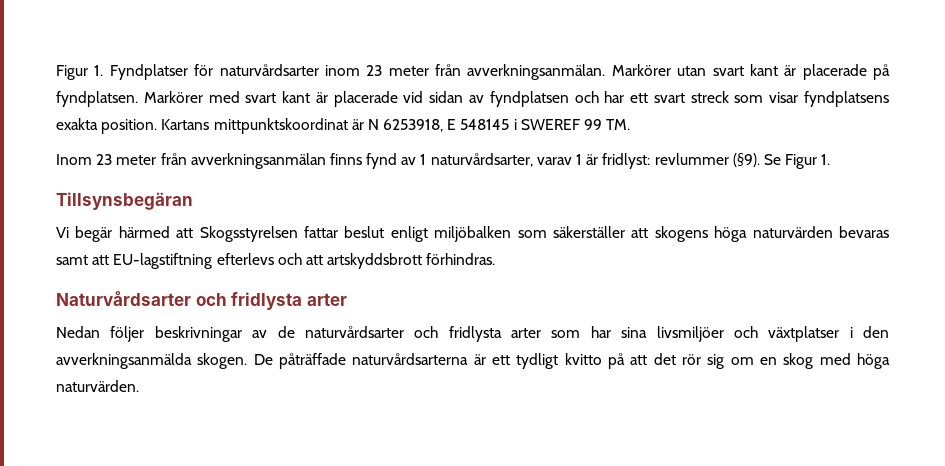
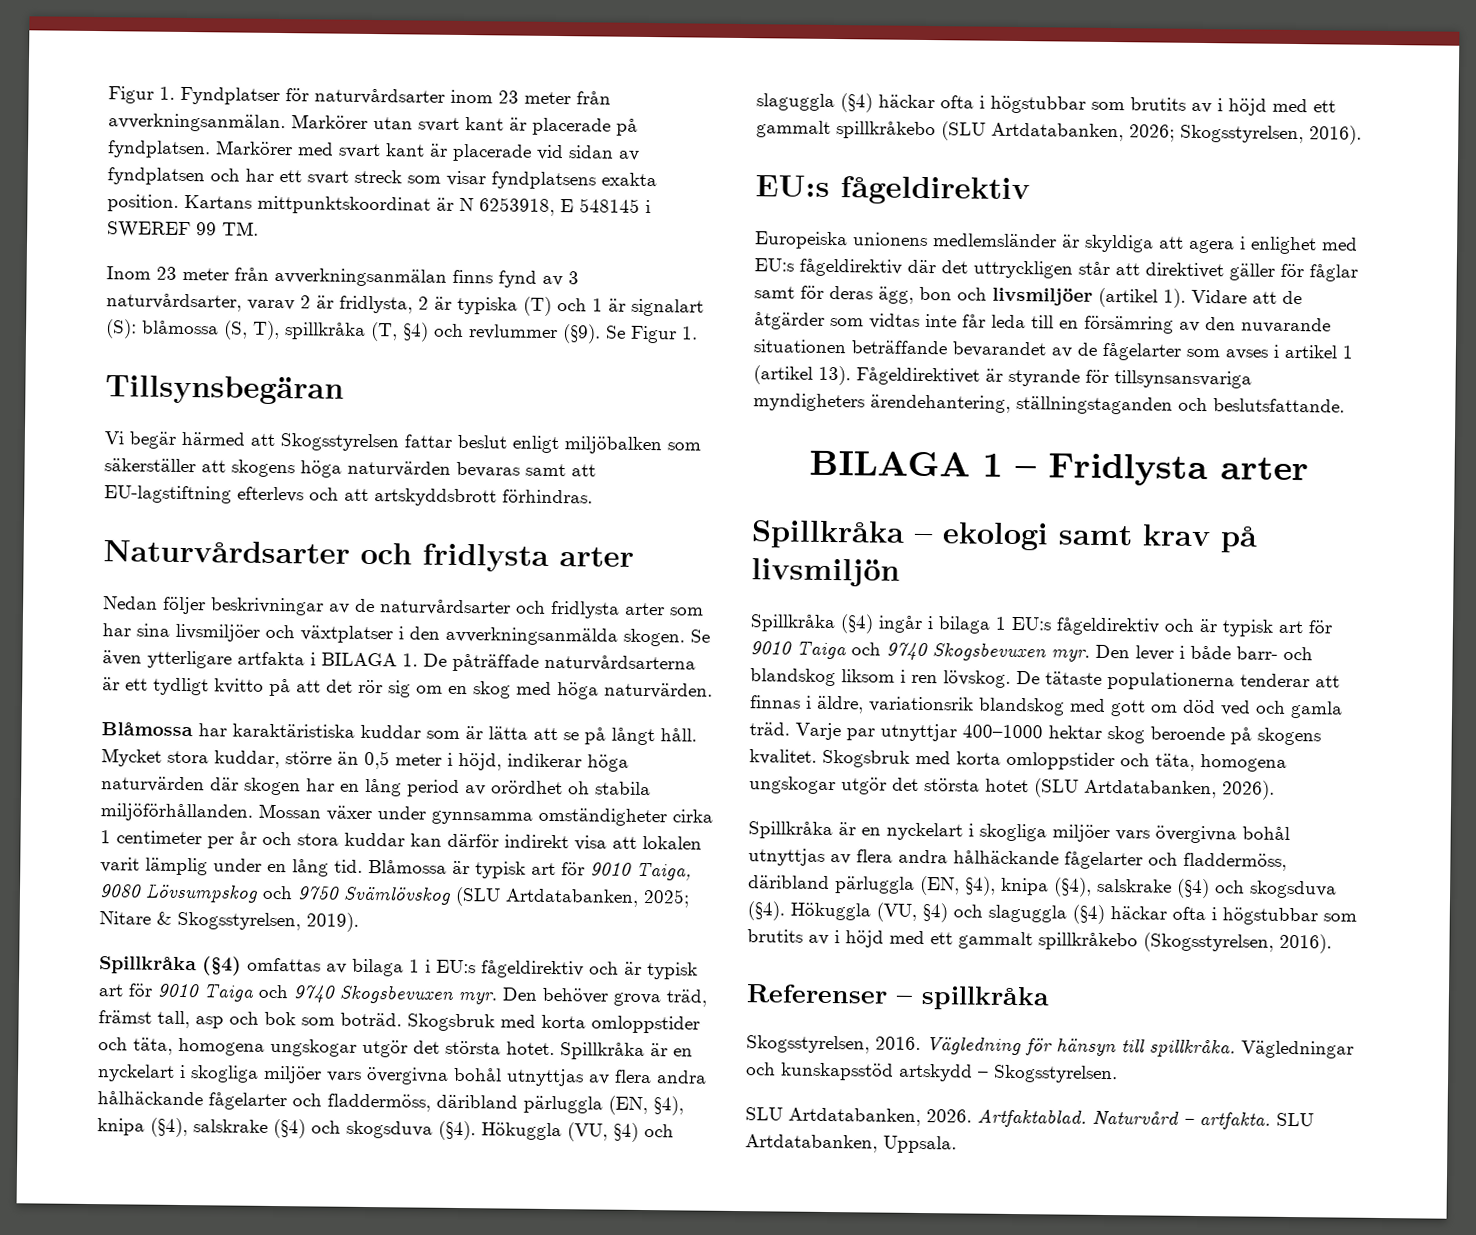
[420,154,427,165] 1 -> [568,271,579,285] 3
[576,153,651,169] 1 är fridlyst: -> [300,295,704,317] [105,319,464,342] 2 är fridlysta, 2 är typiska (T) och 1 är signalart (S): blåmossa (S, T), spillkråka (T, §4) och
(248, 361) none -> [690,629,710,643] [102,650,418,669] Se även ytterligare artfakta i BILAGA 1.
(139, 386) none -> [101,722,697,746] [101,748,629,772] [101,776,651,797] [100,803,713,827] [100,830,702,851] [100,857,692,881] [99,883,690,908] [99,911,359,932] [99,956,698,980] [98,983,707,1007] [98,1010,700,1034] [98,1037,693,1061] [97,1064,707,1087] [97,1091,684,1116] [97,1117,674,1142] [756,93,1336,116] [756,120,1362,145] [755,175,1030,206] [754,231,1358,255] [754,258,1358,282] [754,285,1302,308] [754,312,1331,334] [753,339,1353,361] [753,365,1252,389] [753,393,1345,415] [808,450,1309,487] [751,520,1258,553] [751,558,900,587] [750,614,1333,637] [750,640,1313,662] [750,668,1340,691] [750,695,1343,719] [749,722,1321,746] [749,749,1287,772] [749,776,1275,800] [748,821,1290,844] [748,848,1287,871] [748,875,1337,899] [747,901,1357,926] [747,929,1332,954] [746,984,1050,1011] [746,1035,1354,1059] [746,1062,1118,1084] [745,1107,1314,1130] [745,1134,957,1154] // Blåmossa har karaktäristiska kuddar som är lätta att se på långt håll. Mycket stora kuddar, större än 0,5 meter i höjd, indikerar höga naturvärden där skogen har en lång period av orördhet oh stabila miljöförhållanden. Mossan växer under gynnsamma omständigheter cirka 1 centimeter per år och stora kuddar kan därför indirekt visa att lokalen varit lämplig under en lång tid. Blåmossa är typisk art för 9010 Taiga, 9080 Lövsumpskog och 9750 Svämlövskog (SLU Artdatabanken, 2025; Nitare & Skogsstyrelsen, 2019). // Spillkråka (§4) omfattas av bilaga 1 i EU:s fågeldirektiv och är typisk art för 9010 Taiga och 9740 Skogsbevuxen myr. Den behöver grova träd, främst tall, asp och bok som boträd. Skogsbruk med korta omloppstider och täta, homogena ungskogar utgör det största hotet. Spillkråka är en nyckelart i skogliga miljöer vars övergivna bohål utnyttjas av flera andra hålhäckande fågelarter och fladdermöss, däribland pärluggla (EN, §4), knipa (§4), salskrake (§4) och skogsduva (§4). Hökuggla (VU, §4) och slaguggla (§4) häckar ofta i högstubbar som brutits av i höjd med ett gammalt spillkråkebo (SLU Artdatabanken, 2026; Skogsstyrelsen, 2016). // EU:s fågeldirektiv // Europeiska unionens medlemsländer är skyldiga att agera i enlighet med EU:s fågeldirektiv där det uttryckligen står att direktivet gäller för fåglar samt för deras ägg, bon och livsmiljöer (artikel 1). Vidare att de åtgärder som vidtas inte får leda till en försämring av den nuvarande situationen beträffande bevarandet av de fågelarter som avses i artikel 1 (artikel 13). Fågeldirektivet är styrande för tillsynsansvariga myndigheters ärendehantering, ställningstaganden och beslutsfattande. // BILAGA 1 – Fridlysta arter // Spillkråka – ekologi samt krav på livsmiljön // Spillkråka (§4) ingår i bilaga 1 EU:s fågeldirektiv och är typisk art för 9010 Taiga och 9740 Skogsbevuxen myr. Den lever i både barr- och blandskog liksom i ren lövskog. De tätaste populationerna tenderar att finnas i äldre, variationsrik blandskog med gott om död ved och gamla träd. Varje par utnyttjar 400–1000 hektar skog beroende på skogens kvalitet. Skogsbruk med korta omloppstider och täta, homogena ungskogar utgör det största hotet (SLU Artdatabanken, 2026). // Spillkråka är en nyckelart i skogliga miljöer vars övergivna bohål utnyttjas av flera andra hålhäckande fågelarter och fladdermöss, däribland pärluggla (EN, §4), knipa (§4), salskrake (§4) och skogsduva (§4). Hökuggla (VU, §4) och slaguggla (§4) häckar ofta i högstubbar som brutits av i höjd med ett gammalt spillkråkebo (Skogsstyrelsen, 2016). // Referenser – spillkråka // Skogsstyrelsen, 2016. Vägledning för hänsyn till spillkråka. Vägledningar och kunskapsstöd artskydd – Skogsstyrelsen. // SLU Artdatabanken, 2026. Artfaktablad. Naturvård – artfakta. SLU Artdatabanken, Uppsala.

